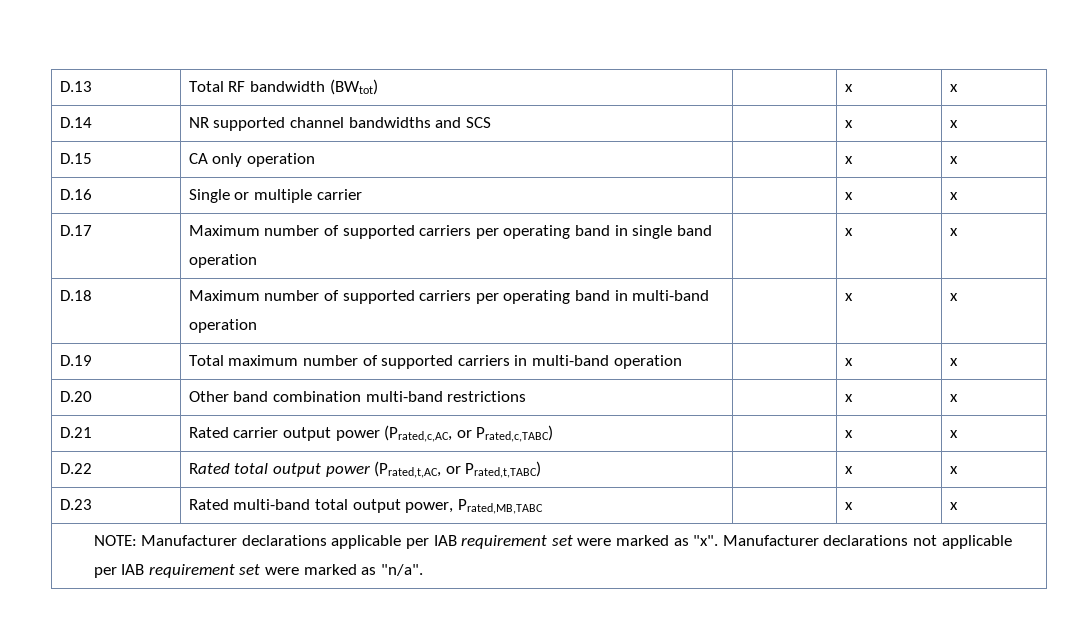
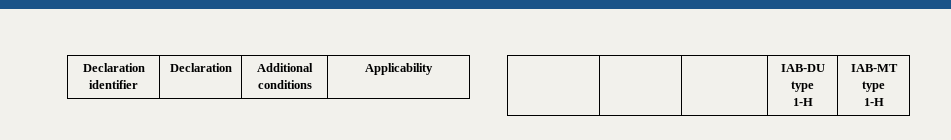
[59,81,92,92] [188,79,378,95] [844,84,853,92] [949,84,958,92] [59,117,92,128] [188,117,491,131] [844,120,853,128] [949,120,958,128] [59,153,92,164] [188,153,315,167] [844,156,853,164] [949,156,958,164] [59,189,92,200] [188,189,362,203] [844,192,853,200] [949,192,958,200] [59,225,92,236] [188,225,712,239] [188,254,257,268] [844,228,853,236] [949,228,958,236] [59,290,92,301] [188,290,710,304] [188,319,257,333] [844,293,853,301] [949,293,958,301] [59,355,92,366] [188,355,682,369] [844,358,853,366] [949,358,958,366] [59,391,92,402] [188,391,527,402] [844,394,853,402] [949,394,958,402] [59,427,92,438] [188,425,554,442] [844,430,853,438] [949,430,958,438] [59,463,92,474] [188,461,542,478] [844,466,853,474] [949,466,958,474] [59,499,92,510] [188,499,543,514] [844,502,853,510] [949,502,958,510] [93,535,1012,549] [93,564,423,578] D.13 | Total RF bandwidth (BWtot) | | x | x // D.14 | NR supported channel bandwidths and SCS | | x | x // D.15 | CA only operation | | x | x // D.16 | Single or multiple carrier | | x | x // D.17 | Maximum number of supported carriers per operating band in single band operation | | x | x // D.18 | Maximum number of supported carriers per operating band in multi-band operation | | x | x // D.19 | Total maximum number of supported carriers in multi-band operation | | x | x // D.20 | Other band combination multi-band restrictions | | x | x // D.21 | Rated carrier output power (Prated,c,AC, or Prated,c,TABC) | | x | x // D.22 | Rated total output power (Prated,t,AC, or Prated,t,TABC) | | x | x // D.23 | Rated multi-band total output power, Prated,MB,TABC | | x | x // NOTE: Manufacturer declarations applicable per IAB requirement set were marked as "x". Manufacturer declarations not applicable per IAB requirement set were marked as "n/a". -> [82,63,145,72] [89,80,138,89] [169,63,232,72] [257,63,313,72] [257,80,312,89] [365,63,433,75] [780,64,825,72] [791,81,814,92] [792,98,813,106] [850,64,898,72] [862,81,885,92] [863,98,884,106] Declaration identifier | Declaration | Additional conditions | Applicability // | | | IAB-DU type // 1-H | IAB-MT type // 1-H

